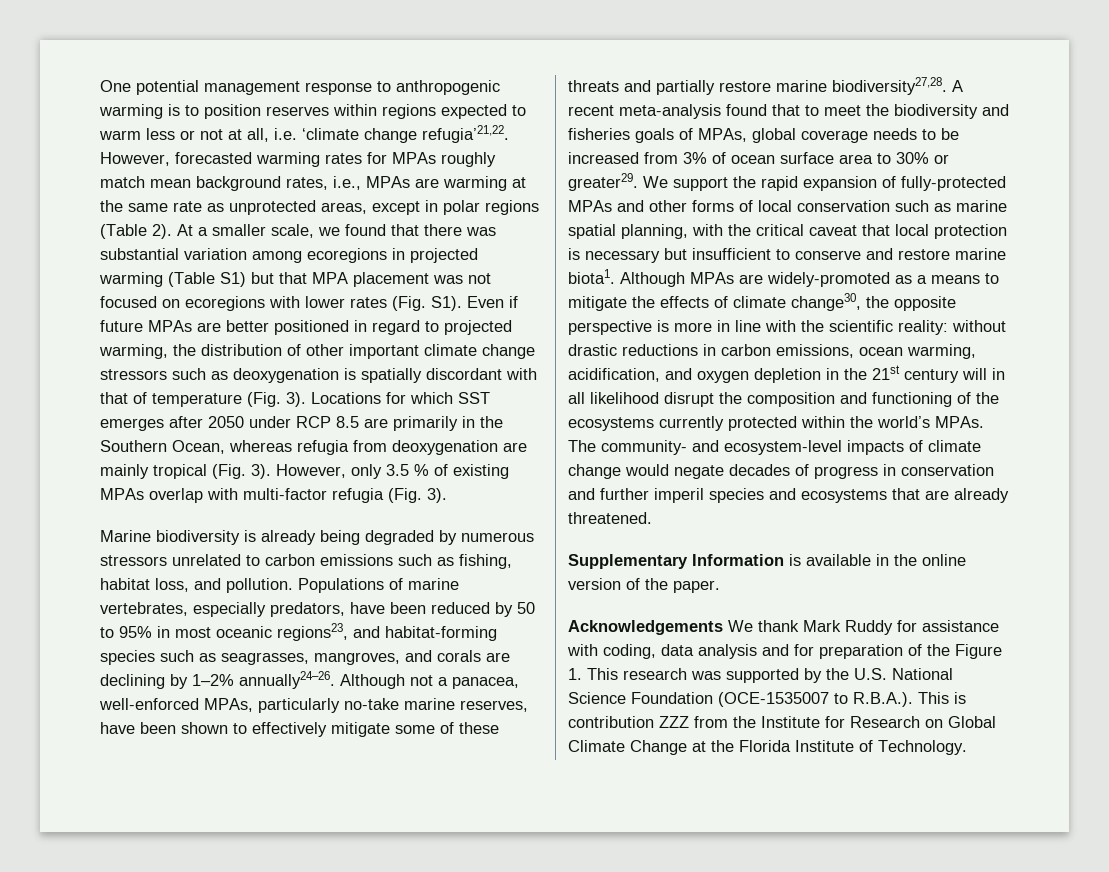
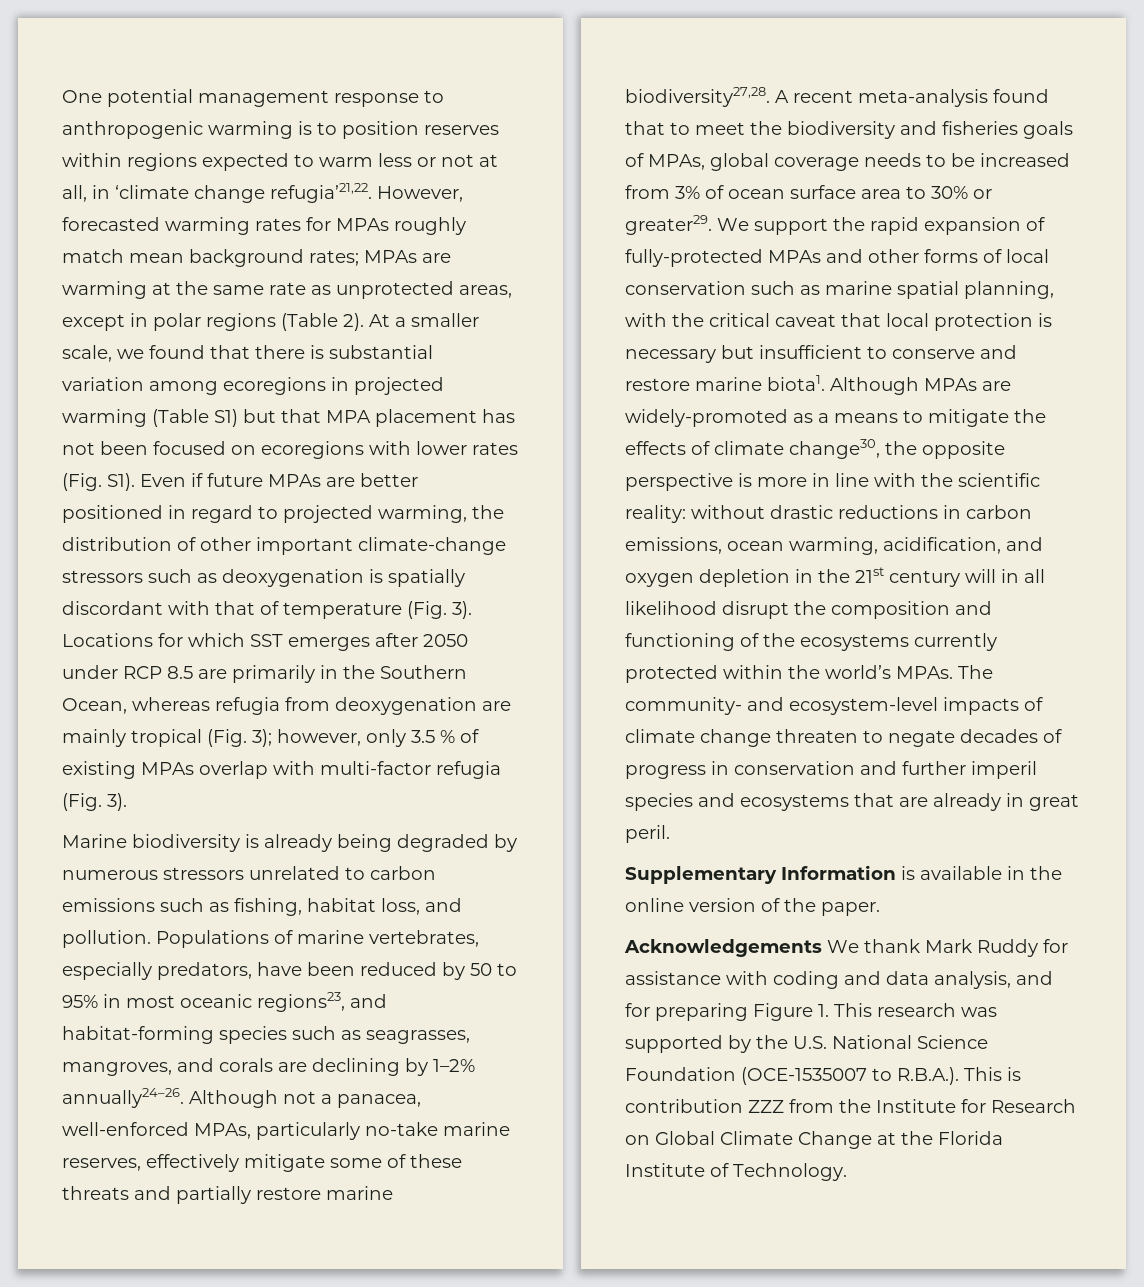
[274,128,297,140] i.e. -> [92,185,110,199] in
[286,176,361,190] rates, i.e., -> [309,250,359,266] rates;
[466,227,496,236] was -> [310,345,324,359] is
[433,273,491,284] was not -> [482,409,515,423] [62,441,148,455] has not been
[424,344,535,359] climate change -> [358,537,506,555] climate-change
[251,464,346,479] 3). However, -> [252,729,361,747] 3); however,
[100,722,247,734] have been shown to -> (141, 1164) none
[625,464,669,476] would -> [776,729,883,743] threaten to
[568,512,652,524] threatened. -> [1006,793,1079,811] [625,825,670,843] in great peril.
[603,644,950,659] coding, data analysis and for preparation of the -> [773,971,1053,989] [625,1003,748,1021] coding and data analysis, and for preparing

